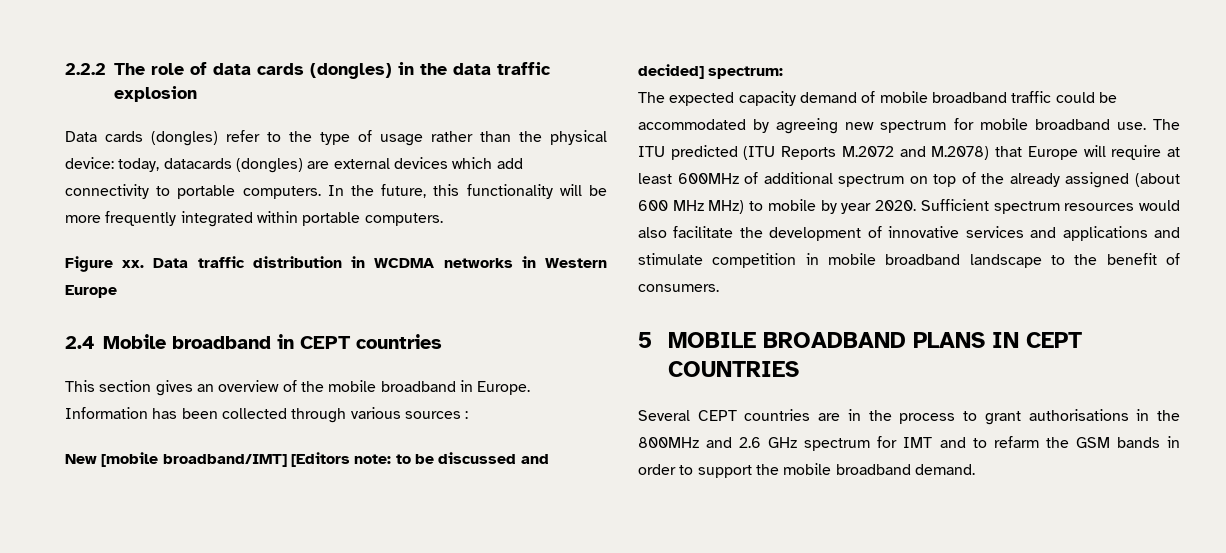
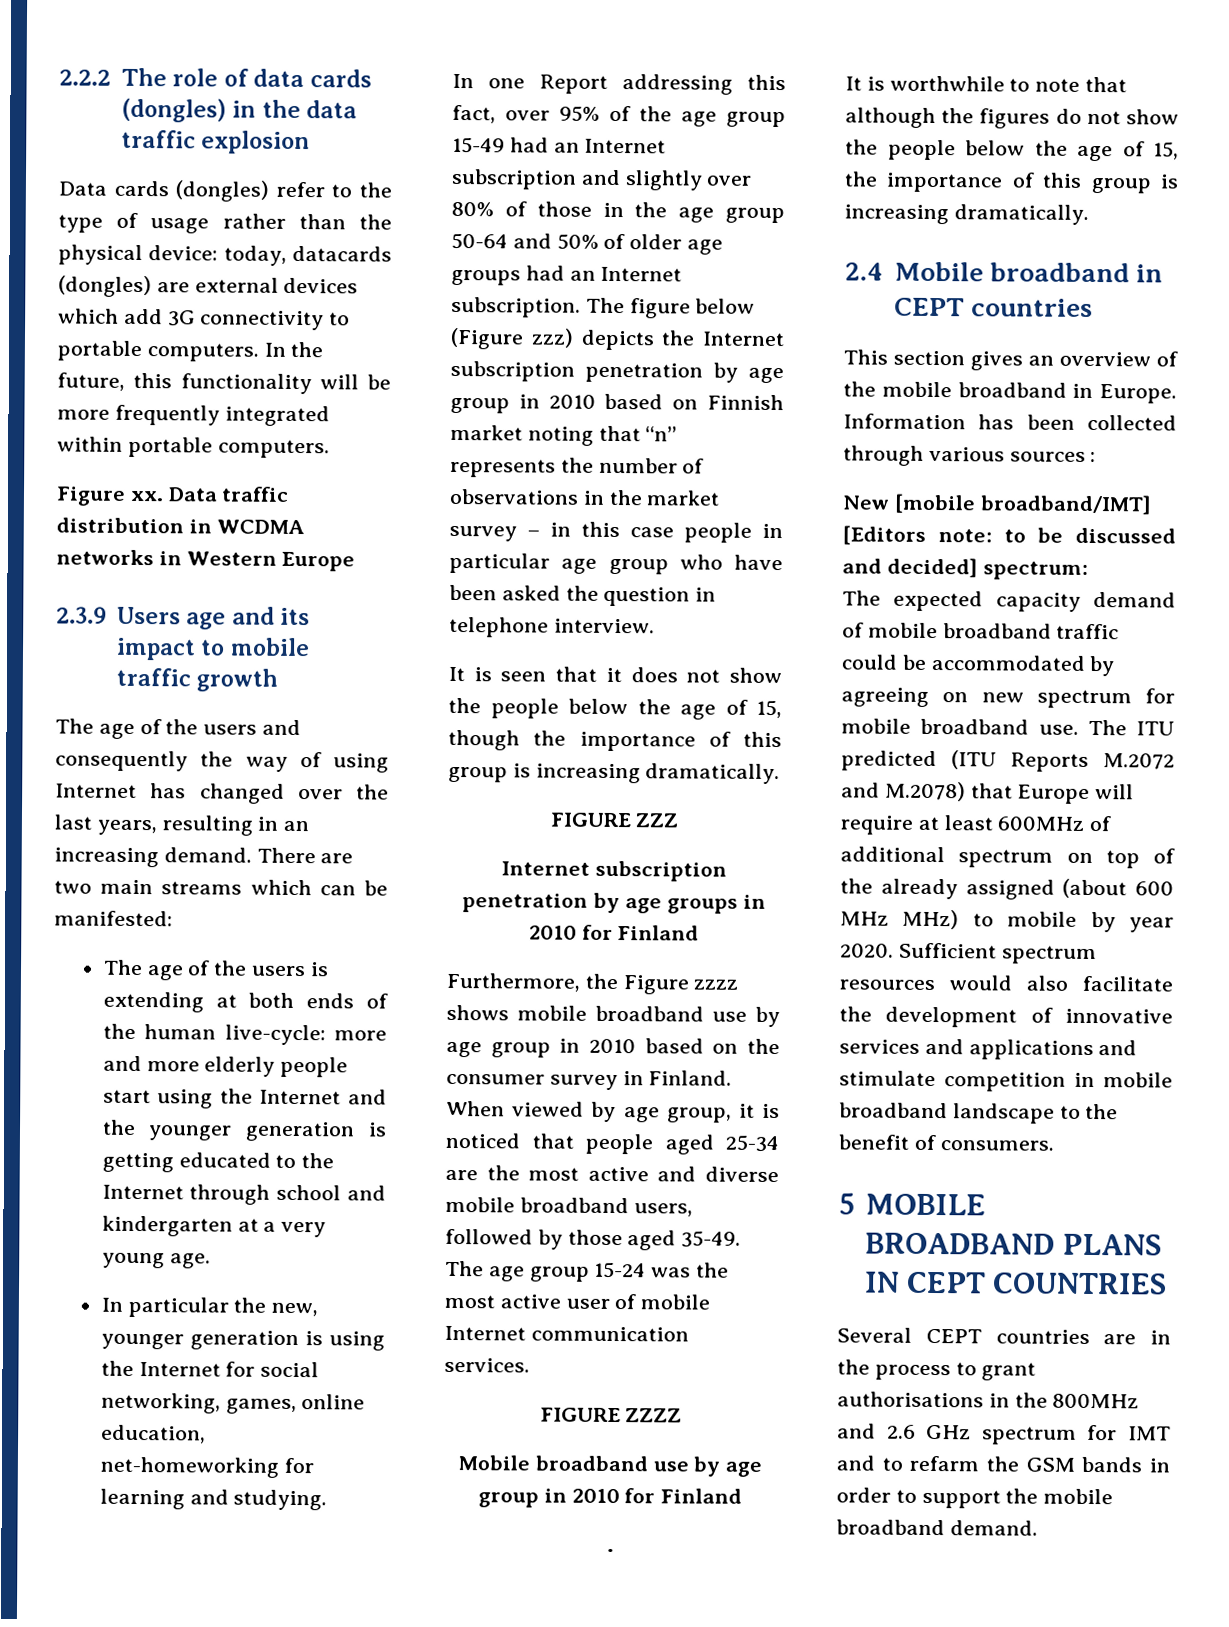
(523, 163) none -> [167,310,196,327] 3G
(117, 291) none -> [56,606,311,630] [115,637,310,661] [115,667,279,692] [55,718,302,739] [55,750,389,773] [55,783,389,804] [54,814,310,836] [54,847,354,868] [54,879,388,896] [54,910,173,927] [102,959,329,981] [102,991,388,1013] [102,1023,387,1046] [102,1055,349,1078] [102,1088,387,1109] [101,1119,387,1142] [101,1152,335,1173] [101,1184,386,1205] [101,1215,327,1238] [101,1252,211,1269] [100,1296,319,1318] [100,1330,385,1351] [100,1360,320,1378] [100,1392,366,1415] [100,1424,206,1444] [99,1456,314,1478] [99,1488,328,1511] [452,73,786,95] [452,104,786,128] [452,136,667,154] [451,168,753,191] [451,201,785,224] [451,232,724,255] [451,265,683,286] [451,296,756,319] [450,327,785,351] [450,360,784,384] [450,393,784,414] [450,424,678,446] [450,457,705,478] [449,488,721,506] [449,521,783,543] [449,552,783,575] [449,584,717,607] [449,616,655,638] [448,666,782,684] [448,697,782,720] [448,729,782,752] [448,763,781,785] [549,812,680,828] [501,860,727,882] [462,892,766,914] [528,924,700,941] [446,972,739,995] [446,1004,780,1028] [446,1038,780,1058] [446,1070,733,1091] [446,1100,780,1123] [445,1132,779,1155] [445,1165,779,1183] [445,1196,693,1217] [445,1228,742,1251] [445,1260,730,1282] [444,1294,711,1310] [444,1325,689,1342] [444,1357,530,1373] [539,1407,683,1423] [457,1455,763,1477] [477,1488,743,1508] [606,1548,614,1553] [845,75,1128,93] [845,107,1179,129] [845,139,1179,162] [844,171,1179,194] [844,204,1089,225] // 2.3.9 Users age and its impact to mobile traffic growth // The age of the users and consequently the way of using Internet has changed over the last years, resulting in an increasing demand. There are two main streams which can be manifested: // The age of the users is extending at both ends of the human live-cycle: more and more elderly people start using the Internet and the younger generation is getting educated to the Internet through school and kindergarten at a very young age. // In particular the new, younger generation is using the Internet for social networking, games, online education, net-homeworking for learning and studying. // In one Report addressing this fact, over 95% of the age group 15-49 had an Internet subscription and slightly over 80% of those in the age group 50-64 and 50% of older age groups had an Internet subscription. The figure below (Figure zzz) depicts the Internet subscription penetration by age group in 2010 based on Finnish market noting that “n” represents the number of observations in the market survey – in this case people in particular age group who have been asked the question in telephone interview. // It is seen that it does not show the people below the age of 15, though the importance of this group is increasing dramatically. // FIGURE ZZZ // Internet subscription penetration by age groups in 2010 for Finland // Furthermore, the Figure zzzz shows mobile broadband use by age group in 2010 based on the consumer survey in Finland. When viewed by age group, it is noticed that people aged 25-34 are the most active and diverse mobile broadband users, followed by those aged 35-49. The age group 15-24 was the most active user of mobile Internet communication services. // FIGURE ZZZZ // Mobile broadband use by age group in 2010 for Finland // . // It is worthwhile to note that although the figures do not show the people below the age of 15, the importance of this group is increasing dramatically.
(839, 126) none -> [942,692,969,703] on

